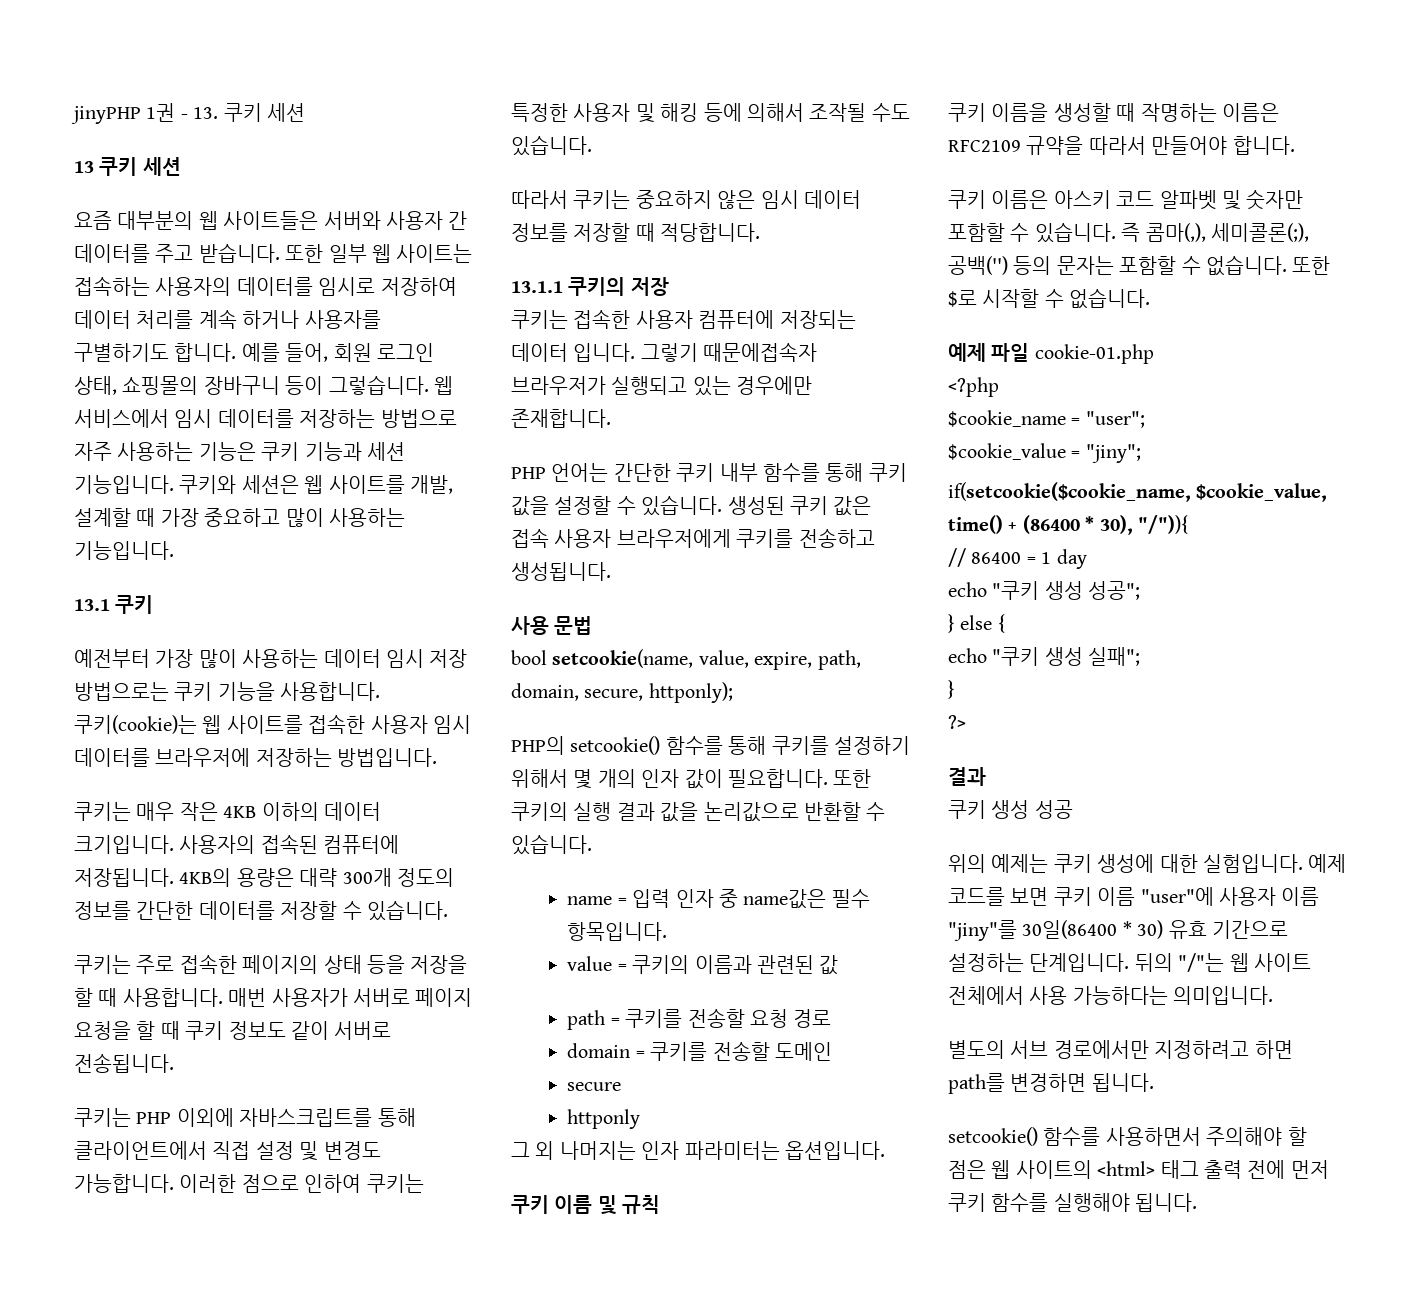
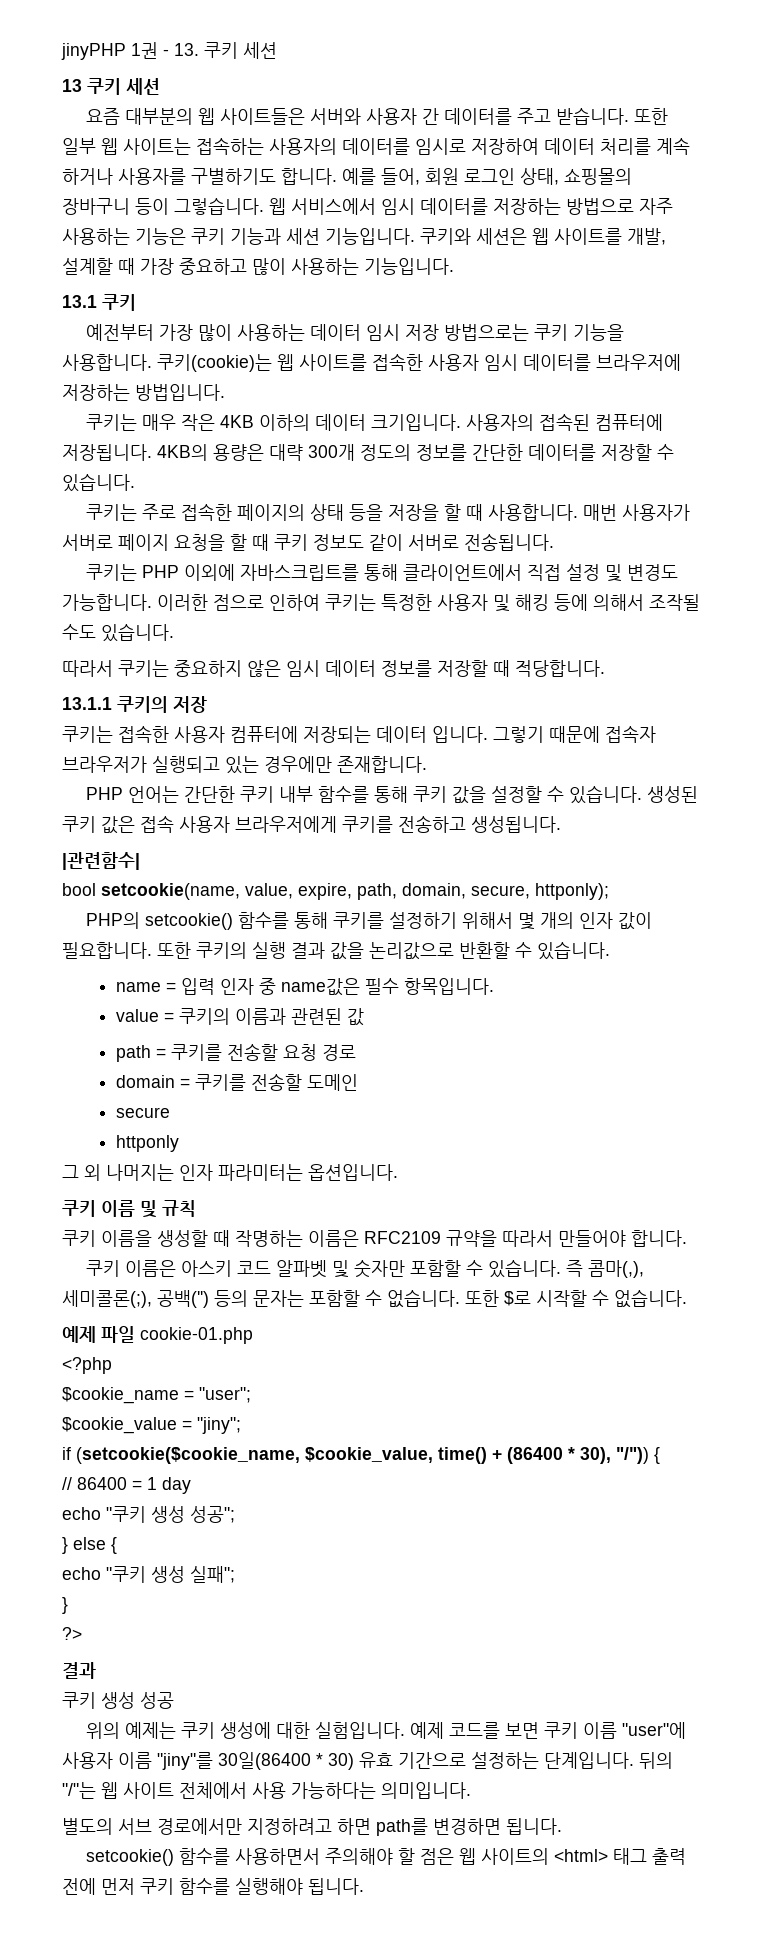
[703,342,818,362] 때문에접속자 -> [549,725,656,743] 때문에 접속자
[511,616,593,635] 사용 문법 -> [62,852,140,870] |관련함수|
[948,482,1191,502] if(setcookie($cookie_name, -> [62,1447,300,1464] if (setcookie($cookie_name,
[1138,515,1188,534] "/")){ -> [616,1447,660,1464] "/")) {

